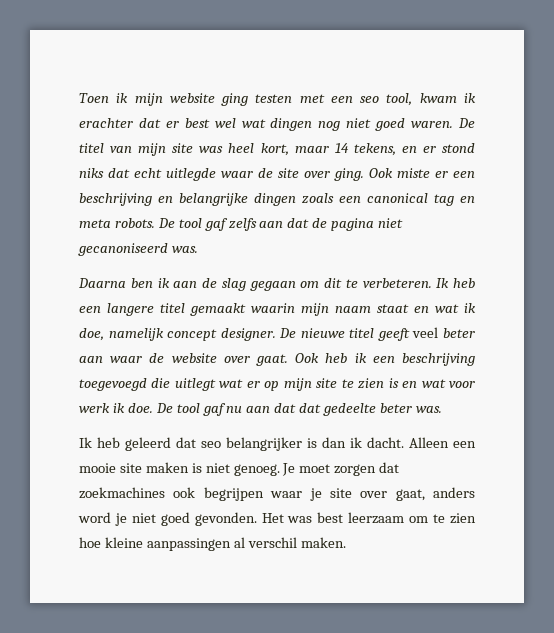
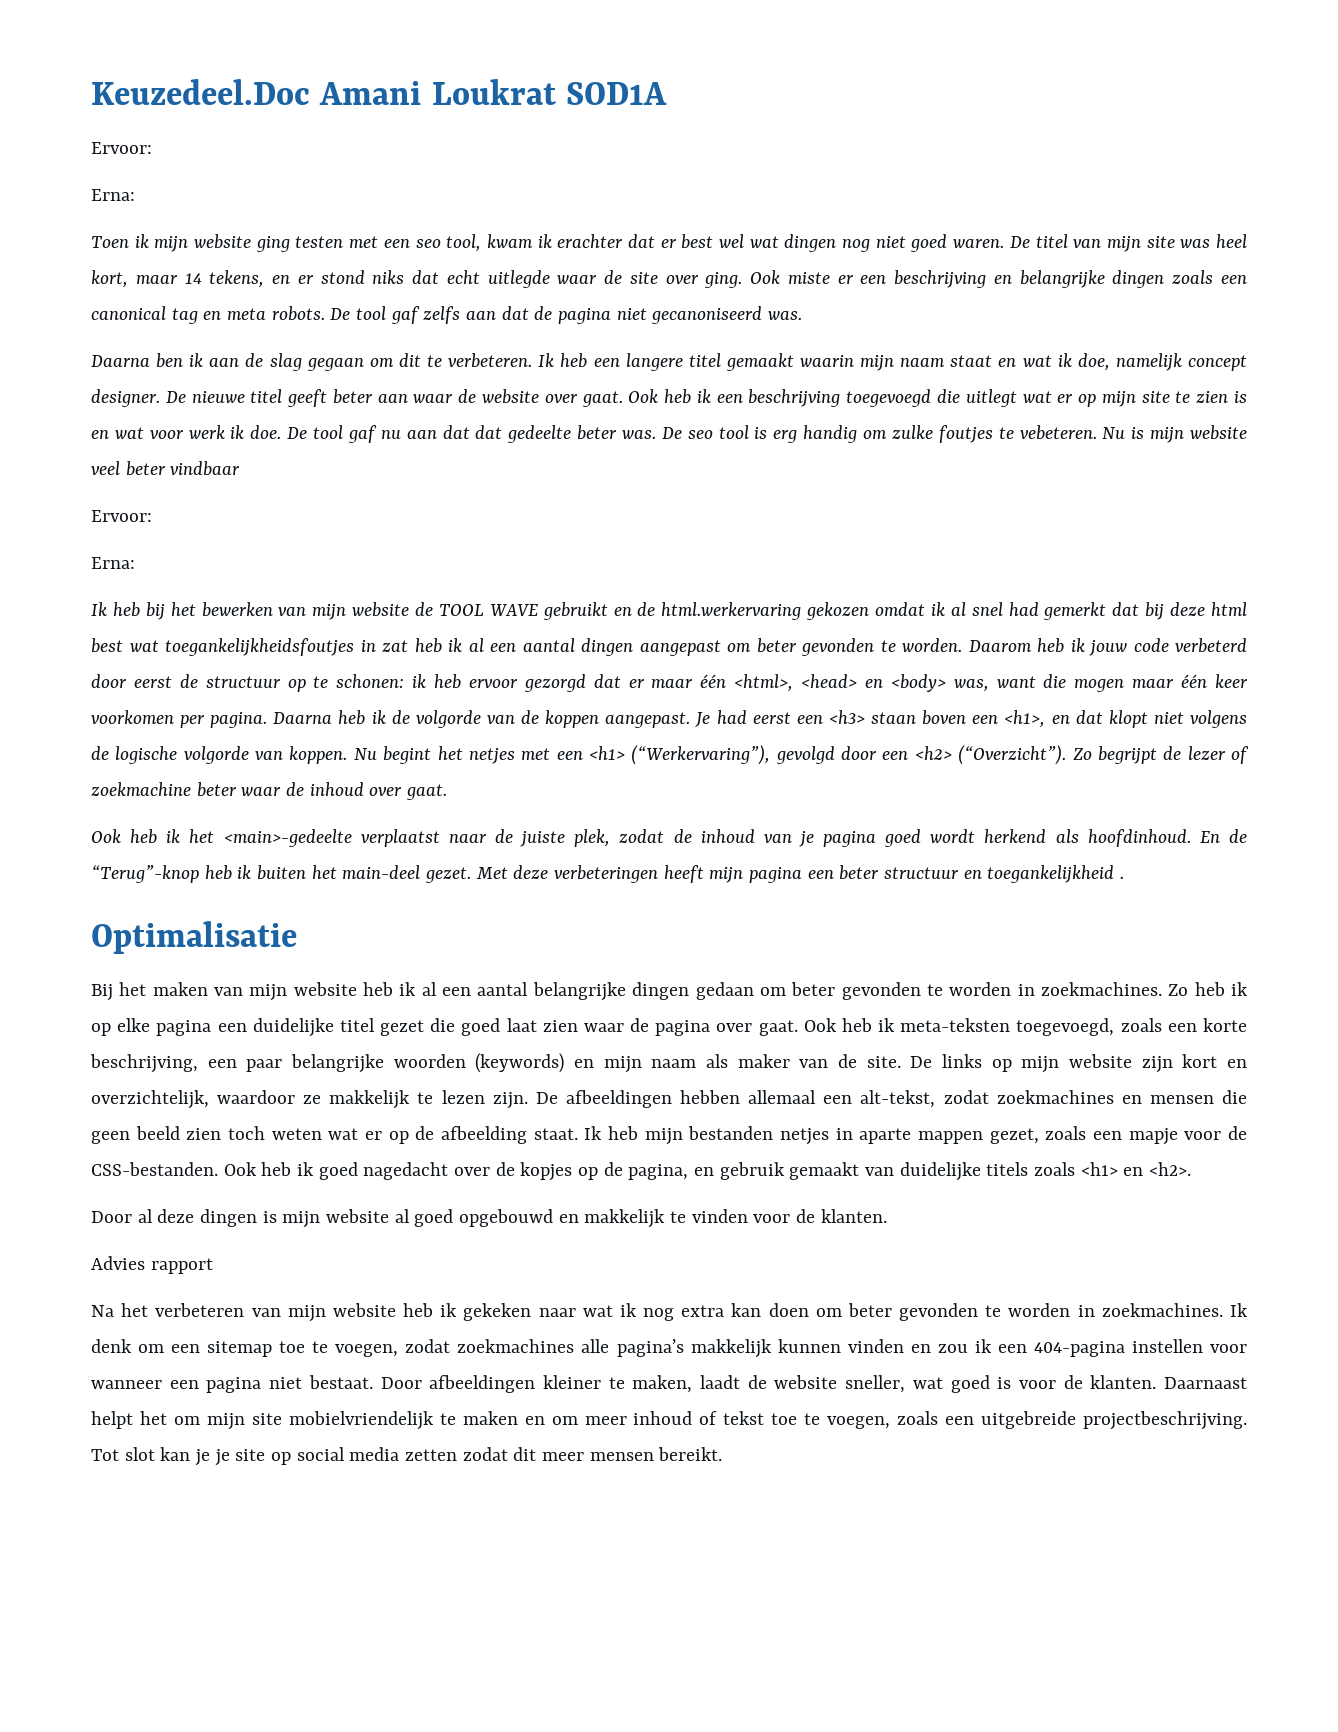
(79, 98) none -> [91,79,667,105] [91,142,152,154] [91,189,135,201] Keuzedeel.Doc Amani Loukrat SOD1A // Ervoor: // Erna: //
[412,327,439,338] veel -> (328, 398) none
[79,437,476,451] [79,462,400,476] [79,487,475,501] [78,512,477,526] [79,537,346,551] // Ik heb geleerd dat seo belangrijker is dan ik dacht. Alleen een mooie site maken is niet genoeg. Je moet zorgen dat zoekmachines ook begrijpen waar je site over gaat, anders word je niet goed gevonden. Het was best leerzaam om te zien hoe kleine aanpassingen al verschil maken. -> [661,425,1247,443] [91,461,241,476] [91,510,152,522] [91,557,135,569] [91,602,1248,620] [91,638,1247,656] [91,674,1249,692] [91,710,1247,728] [91,745,1249,765] [91,782,448,800] [91,829,1247,847] [91,865,1125,883] [91,921,297,954] [91,982,1248,1001] [91,1018,1247,1037] [90,1053,1247,1073] [91,1090,1247,1109] [91,1126,1247,1145] [91,1162,1192,1181] [91,1209,887,1228] [91,1256,213,1274] [91,1303,1248,1322] [91,1339,1247,1358] [91,1375,1248,1393] [91,1411,1248,1430] [91,1447,723,1466] De seo tool is erg handig om zulke foutjes te vebeteren. Nu is mijn website veel beter vindbaar // Ervoor: // Erna: // Ik heb bij het bewerken van mijn website de TOOL WAVE gebruikt en de html.werkervaring gekozen omdat ik al snel had gemerkt dat bij deze html best wat toegankelijkheidsfoutjes in zat heb ik al een aantal dingen aangepast om beter gevonden te worden. Daarom heb ik jouw code verbeterd door eerst de structuur op te schonen: ik heb ervoor gezorgd dat er maar één <html>, <head> en <body> was, want die mogen maar één keer voorkomen per pagina. Daarna heb ik de volgorde van de koppen aangepast. Je had eerst een <h3> staan boven een <h1>, en dat klopt niet volgens de logische volgorde van koppen. Nu begint het netjes met een <h1> (“Werkervaring”), gevolgd door een <h2> (“Overzicht”). Zo begrijpt de lezer of zoekmachine beter waar de inhoud over gaat. // Ook heb ik het <main>-gedeelte verplaatst naar de juiste plek, zodat de inhoud van je pagina goed wordt herkend als hoofdinhoud. En de “Terug”-knop heb ik buiten het main-deel gezet. Met deze verbeteringen heeft mijn pagina een beter structuur en toegankelijkheid . // Optimalisatie // Bij het maken van mijn website heb ik al een aantal belangrijke dingen gedaan om beter gevonden te worden in zoekmachines. Zo heb ik op elke pagina een duidelijke titel gezet die goed laat zien waar de pagina over gaat. Ook heb ik meta-teksten toegevoegd, zoals een korte beschrijving, een paar belangrijke woorden (keywords) en mijn naam als maker van de site. De links op mijn website zijn kort en overzichtelijk, waardoor ze makkelijk te lezen zijn. De afbeeldingen hebben allemaal een alt-tekst, zodat zoekmachines en mensen die geen beeld zien toch weten wat er op de afbeelding staat. Ik heb mijn bestanden netjes in aparte mappen gezet, zoals een mapje voor de CSS-bestanden. Ook heb ik goed nagedacht over de kopjes op de pagina, en gebruik gemaakt van duidelijke titels zoals <h1> en <h2>. // Door al deze dingen is mijn website al goed opgebouwd en makkelijk te vinden voor de klanten. // Advies rapport // Na het verbeteren van mijn website heb ik gekeken naar wat ik nog extra kan doen om beter gevonden te worden in zoekmachines. Ik denk om een sitemap toe te voegen, zodat zoekmachines alle pagina’s makkelijk kunnen vinden en zou ik een 404-pagina instellen voor wanneer een pagina niet bestaat. Door afbeeldingen kleiner te maken, laadt de website sneller, wat goed is voor de klanten. Daarnaast helpt het om mijn site mobielvriendelijk te maken en om meer inhoud of tekst toe te voegen, zoals een uitgebreide projectbeschrijving. Tot slot kan je je site op social media zetten zodat dit meer mensen bereikt.

